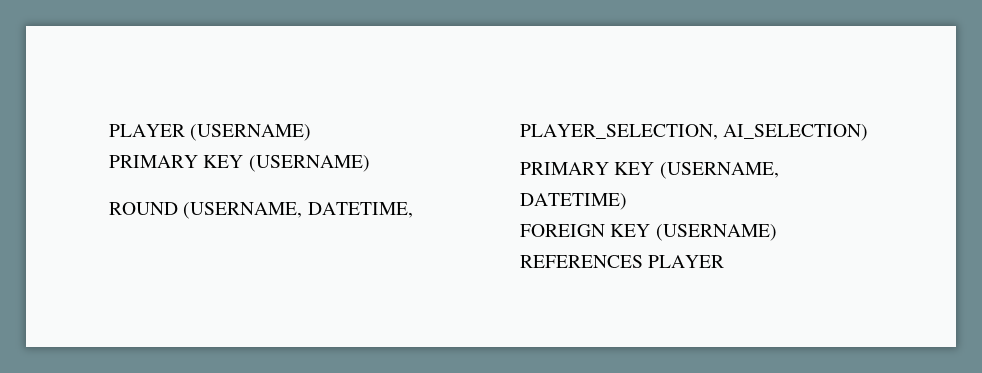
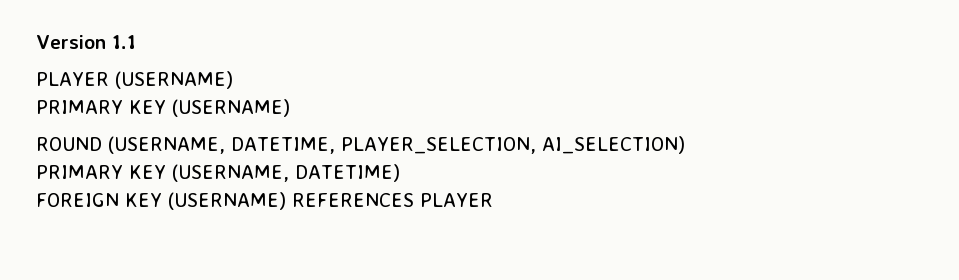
(109, 130) none -> [36,35,136,49] Version 1.1 //

